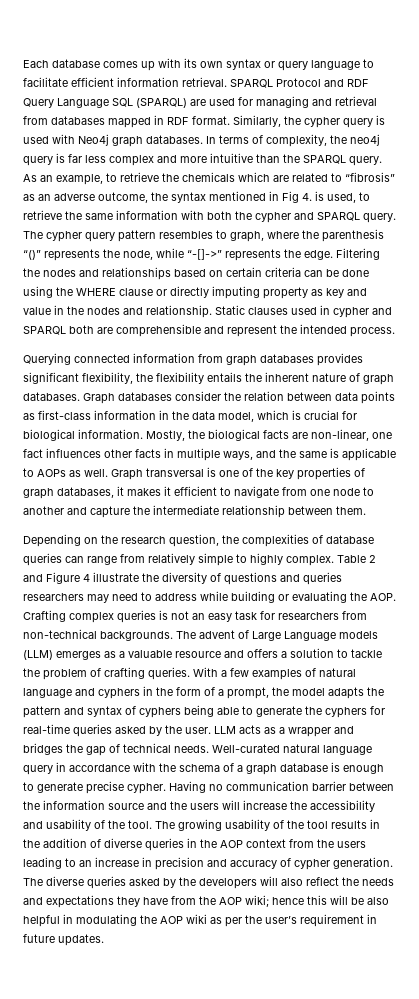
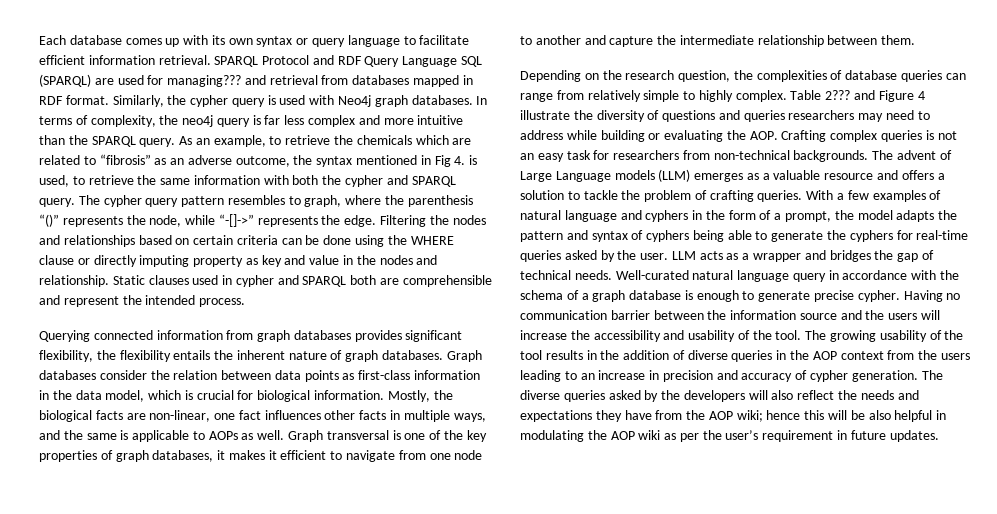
[256,96,309,108] managing -> [167,75,242,87] managing???
[369,555,376,563] 2 -> [825,90,851,100] 2???

